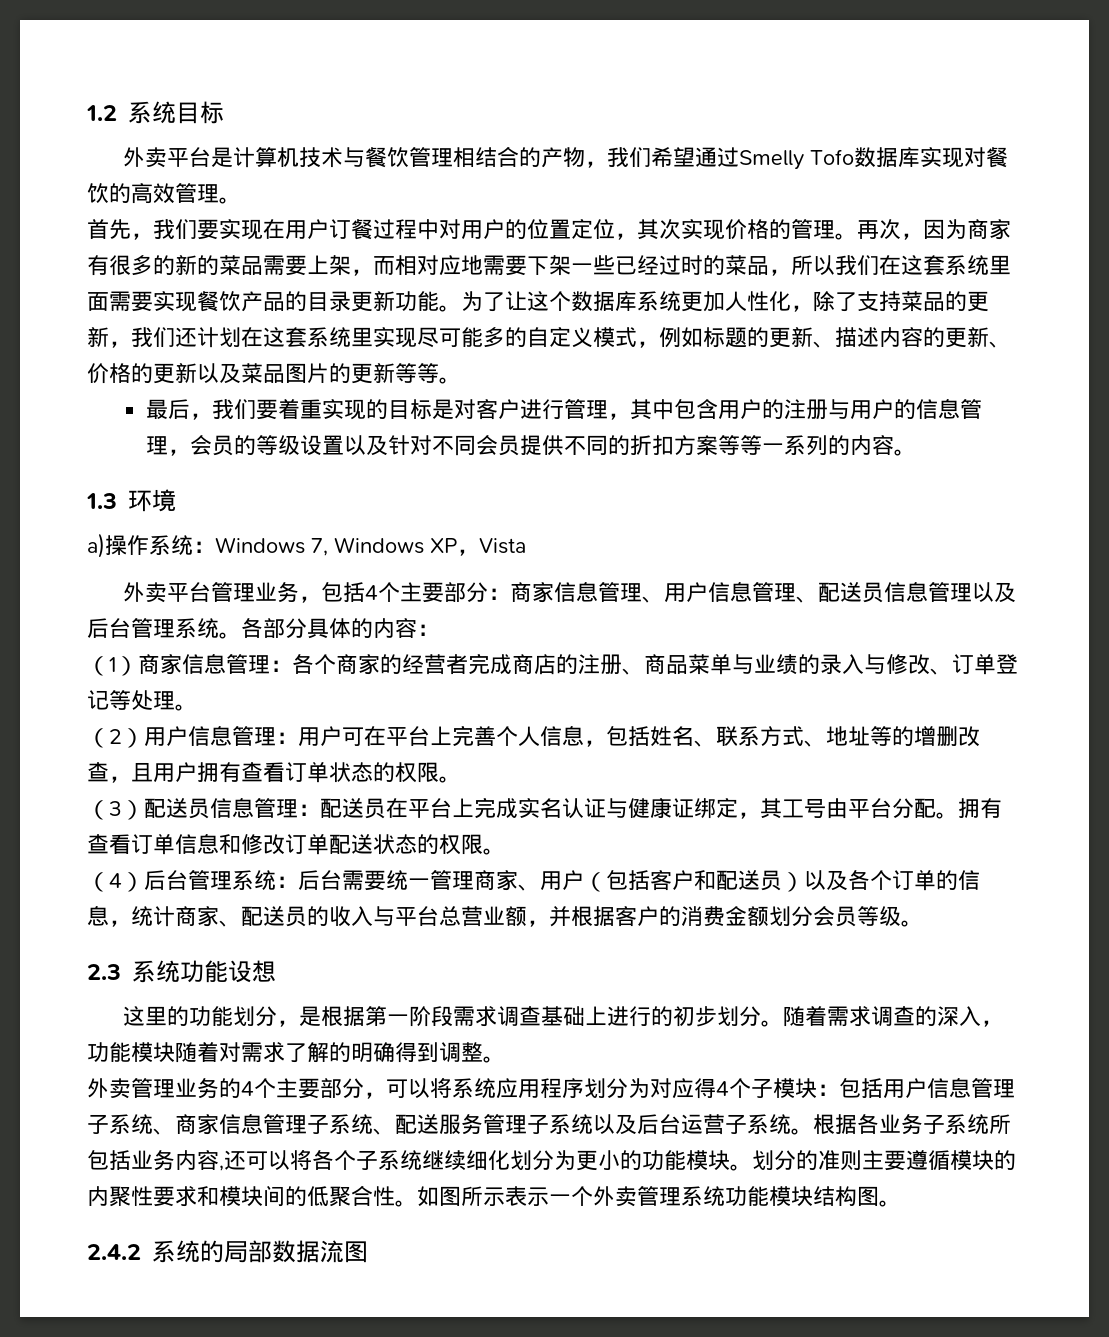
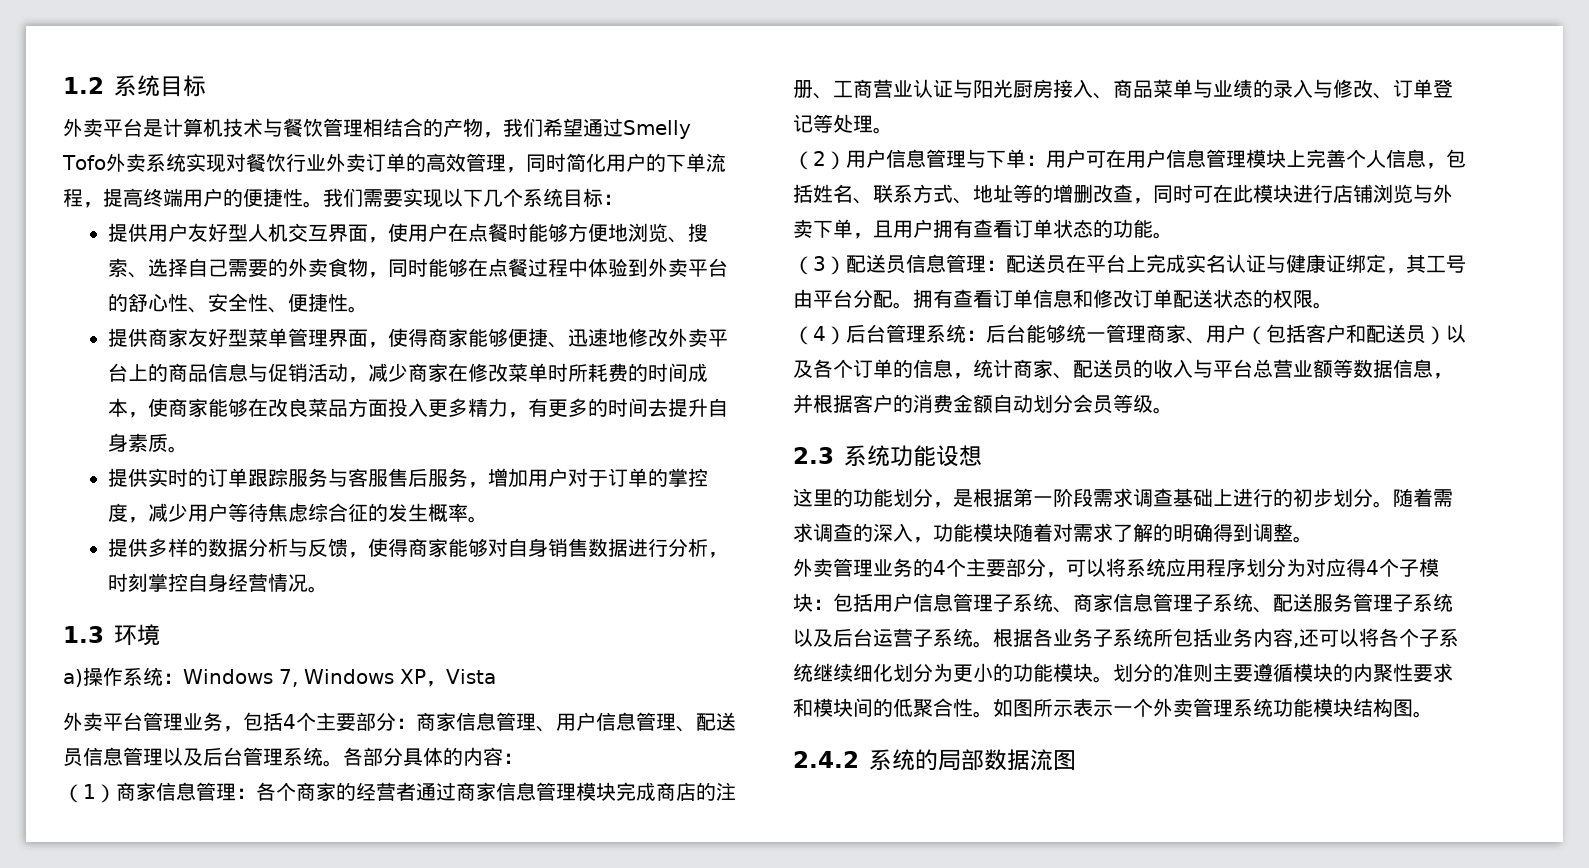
[854,147,921,168] 数据库 -> [105,153,186,172] 外卖系统
[109,183,241,204] [87,219,1011,240] [87,255,1011,276] [87,291,989,312] [87,327,1011,348] [87,363,461,384] [145,398,982,420] [145,435,894,456] 的高效管理。 // 首先，我们要实现在用户订餐过程中对用户的位置定位，其次实现价格的管理。再次，因为商家有很多的新的菜品需要上架，而相对应地需要下架一些已经过时的菜品，所以我们在这套系统里面需要实现餐饮产品的目录更新功能。为了让这个数据库系统更加人性化，除了支持菜品的更新，我们还计划在这套系统里实现尽可能多的自定义模式，例如标题的更新、描述内容的更新、价格的更新以及菜品图片的更新等等。 // 最后，我们要着重实现的目标是对客户进行管理，其中包含用户的注册与用户的信息管理，会员的等级设置以及针对不同会员提供不同的折扣方案等等一系列的内容 -> [285,153,726,173] [63,188,623,208] [107,223,708,243] [107,258,728,278] [107,293,368,313] [107,328,728,348] [107,363,708,383] [107,398,728,418] [107,433,188,453] [107,468,708,488] [107,503,488,523] [107,538,728,558] [107,573,308,592] 行业外卖订单的高效管理，同时简化用户的下单流程，提高终端用户的便捷性。我们需要实现以下几个系统目标： // 提供用户友好型人机交互界面，使用户在点餐时能够方便地浏览、搜索、选择自己需要的外卖食物，同时能够在点餐过程中体验到外卖平台的舒心性、安全性、便捷性。 // 提供商家友好型菜单管理界面，使得商家能够便捷、迅速地修改外卖平台上的商品信息与促销活动，减少商家在修改菜单时所耗费的时间成本，使商家能够在改良菜品方面投入更多精力，有更多的时间去提升自身素质。 // 提供实时的订单跟踪服务与客服售后服务，增加用户对于订单的掌控度，减少用户等待焦虑综合征的发生概率。 // 提供多样的数据分析与反馈，使得商家能够对自身销售数据进行分析，时刻掌控自身经营情况
[468,653,622,675] 完成商店的注册 -> [416,782,736,801] [793,79,1093,99] 通过商家信息管理模块完成商店的注册、工商营业认证与阳光厨房接入
(276, 736) none -> [966,149,1026,168] 与下单
[386,726,430,746] 平台 -> [1126,149,1286,168] 用户信息管理模块
(131, 779) none -> [1153,184,1453,203] [793,219,873,239] 同时可在此模块进行店铺浏览与外卖下单，
[395,762,439,783] 权限 -> [1113,219,1153,238] 功能
[342,870,386,891] 需要 -> [1026,324,1066,343] 能够
(527, 916) none -> [1333,359,1433,378] 等数据信息
(769, 916) none -> [993,394,1033,413] 自动

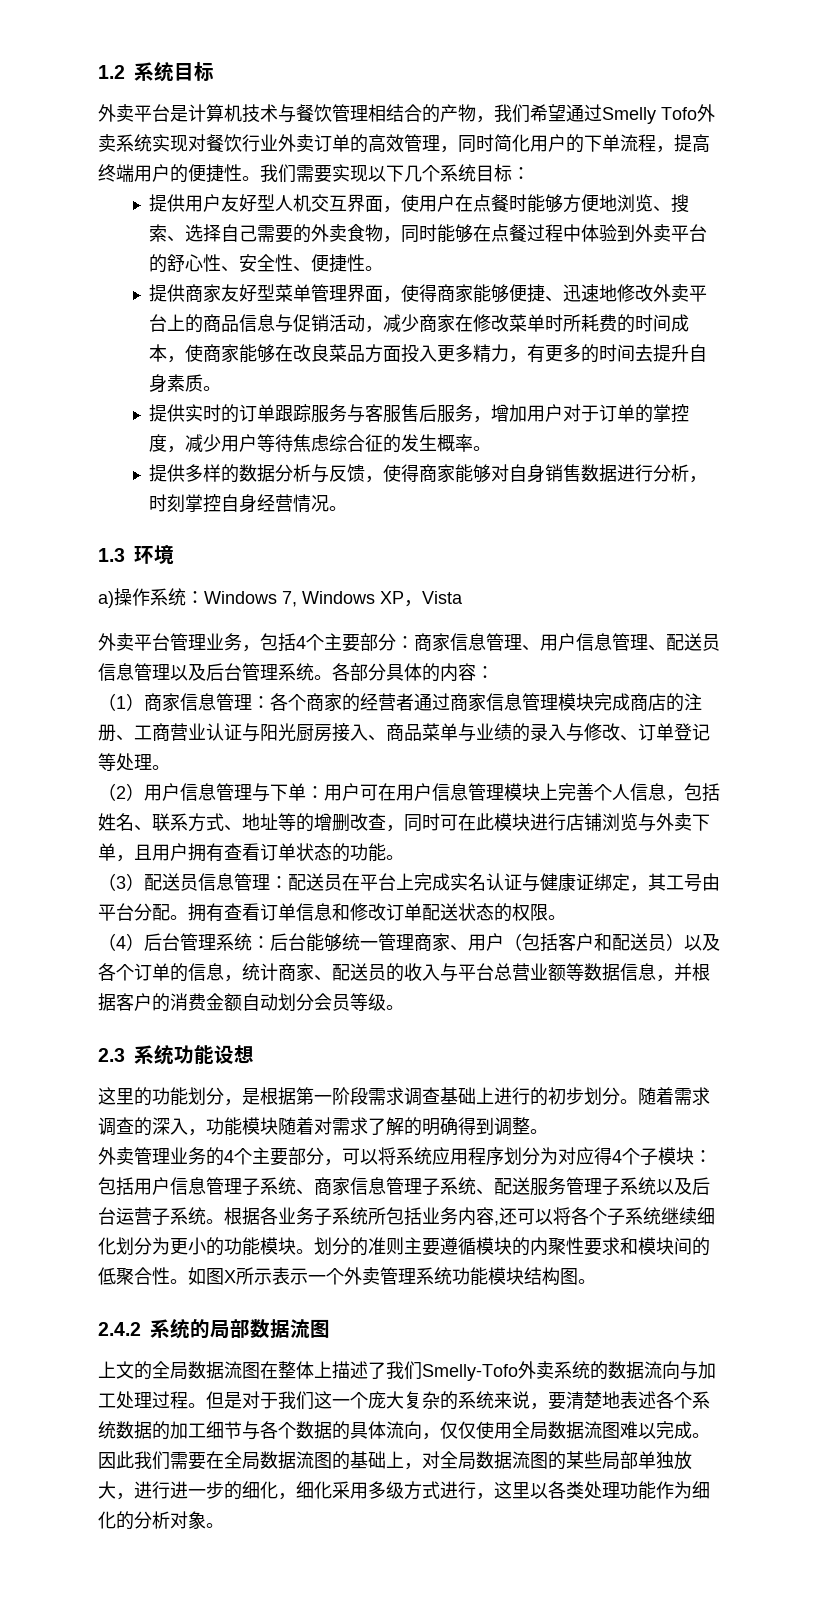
(1033, 708) none -> [224,1270,236,1283] X
(1076, 760) none -> [98,1361,716,1381] [98,1391,710,1410] [98,1421,710,1440] [98,1451,692,1470] [98,1481,710,1500] [98,1511,224,1530] // 上文的全局数据流图在整体上描述了我们Smelly-Tofo外卖系统的数据流向与加工处理过程。但是对于我们这一个庞大复杂的系统来说，要清楚地表述各个系统数据的加工细节与各个数据的具体流向，仅仅使用全局数据流图难以完成。因此我们需要在全局数据流图的基础上，对全局数据流图的某些局部单独放大，进行进一步的细化，细化采用多级方式进行，这里以各类处理功能作为细化的分析对象。

